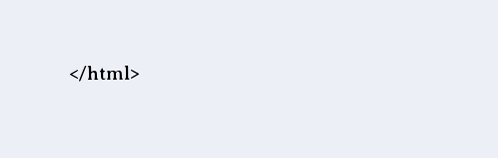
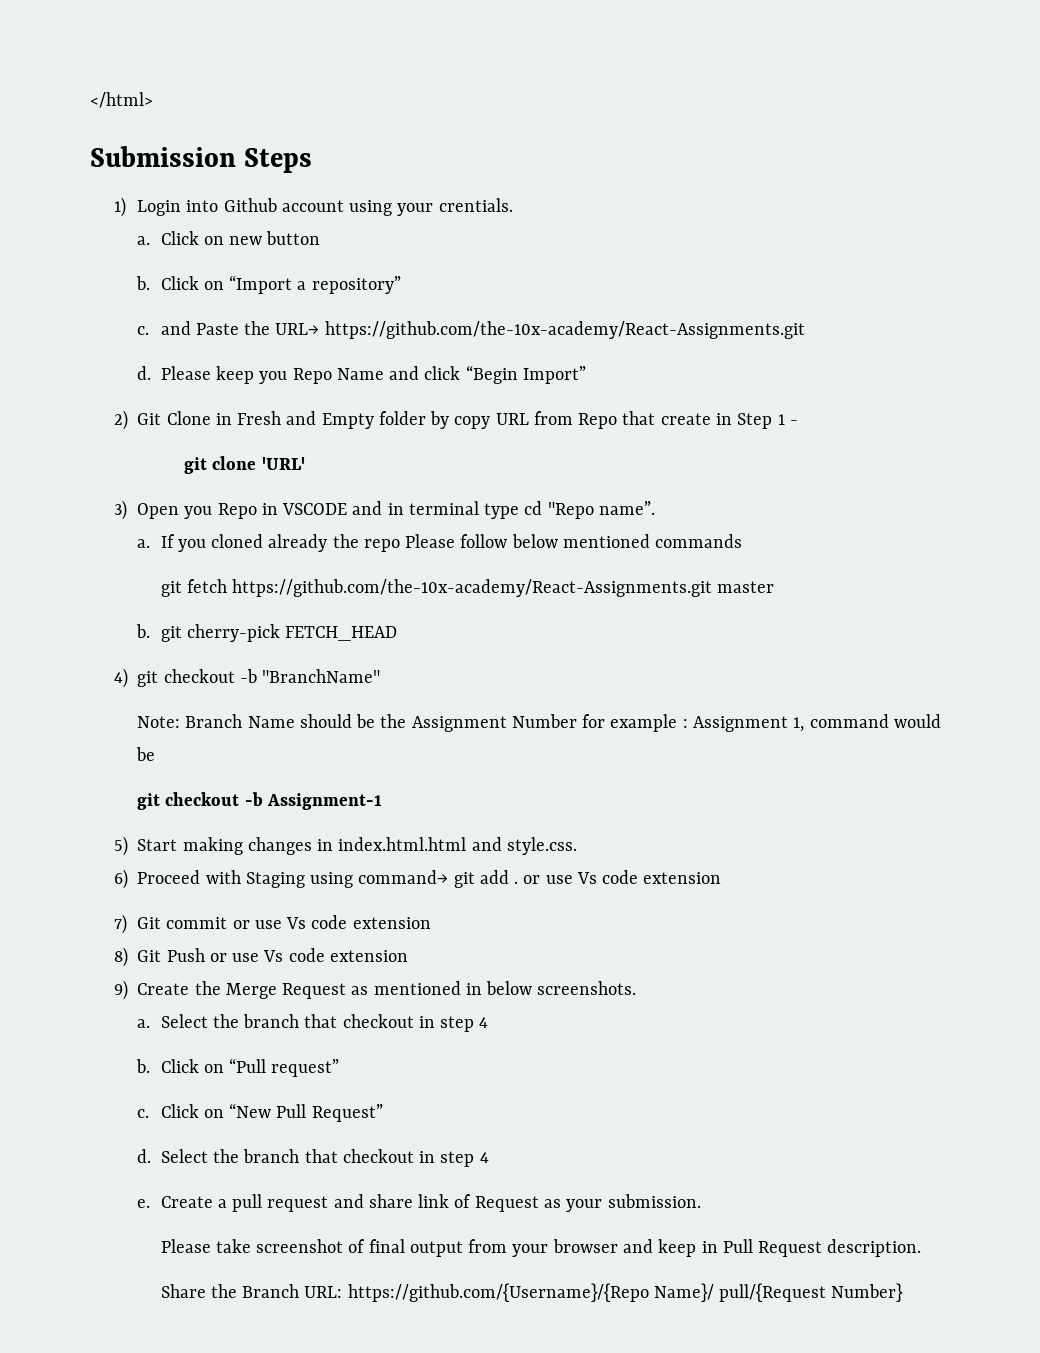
(141, 73) none -> [90,146,313,173] [113,197,513,217] [137,231,321,245] [136,275,401,294] [137,321,805,339] [137,365,586,384] [113,410,798,430] [184,456,305,474] [113,500,655,520] [137,534,743,552] [160,579,775,597] [136,624,398,642] [113,668,381,688] [137,714,941,732] [136,747,156,761] [137,792,382,810] [113,836,577,856] [113,869,722,889] [113,914,431,934] [113,947,408,967] [113,980,637,1000] [137,1014,489,1032] [136,1058,340,1077] [137,1103,383,1122] [137,1149,489,1167] [137,1194,701,1212] [160,1239,922,1257] [160,1283,904,1302] // Submission Steps // 1) Login into Github account using your crentials. // a. Click on new button // b. Click on “Import a repository” // c. and Paste the URL→ https://github.com/the-10x-academy/React-Assignments.git // d. Please keep you Repo Name and click “Begin Import” // 2) Git Clone in Fresh and Empty folder by copy URL from Repo that create in Step 1 - // git clone 'URL' // 3) Open you Repo in VSCODE and in terminal type cd "Repo name”. // a. If you cloned already the repo Please follow below mentioned commands // git fetch https://github.com/the-10x-academy/React-Assignments.git master // b. git cherry-pick FETCH_HEAD // 4) git checkout -b "BranchName" // Note: Branch Name should be the Assignment Number for example : Assignment 1, command would be // git checkout -b Assignment-1 // 5) Start making changes in index.html.html and style.css. // 6) Proceed with Staging using command→ git add . or use Vs code extension // 7) Git commit or use Vs code extension // 8) Git Push or use Vs code extension // 9) Create the Merge Request as mentioned in below screenshots. // a. Select the branch that checkout in step 4 // b. Click on “Pull request” // c. Click on “New Pull Request” // d. Select the branch that checkout in step 4 // e. Create a pull request and share link of Request as your submission. // Please take screenshot of final output from your browser and keep in Pull Request description. // Share the Branch URL: https://github.com/{Username}/{Repo Name}/ pull/{Request Number}

